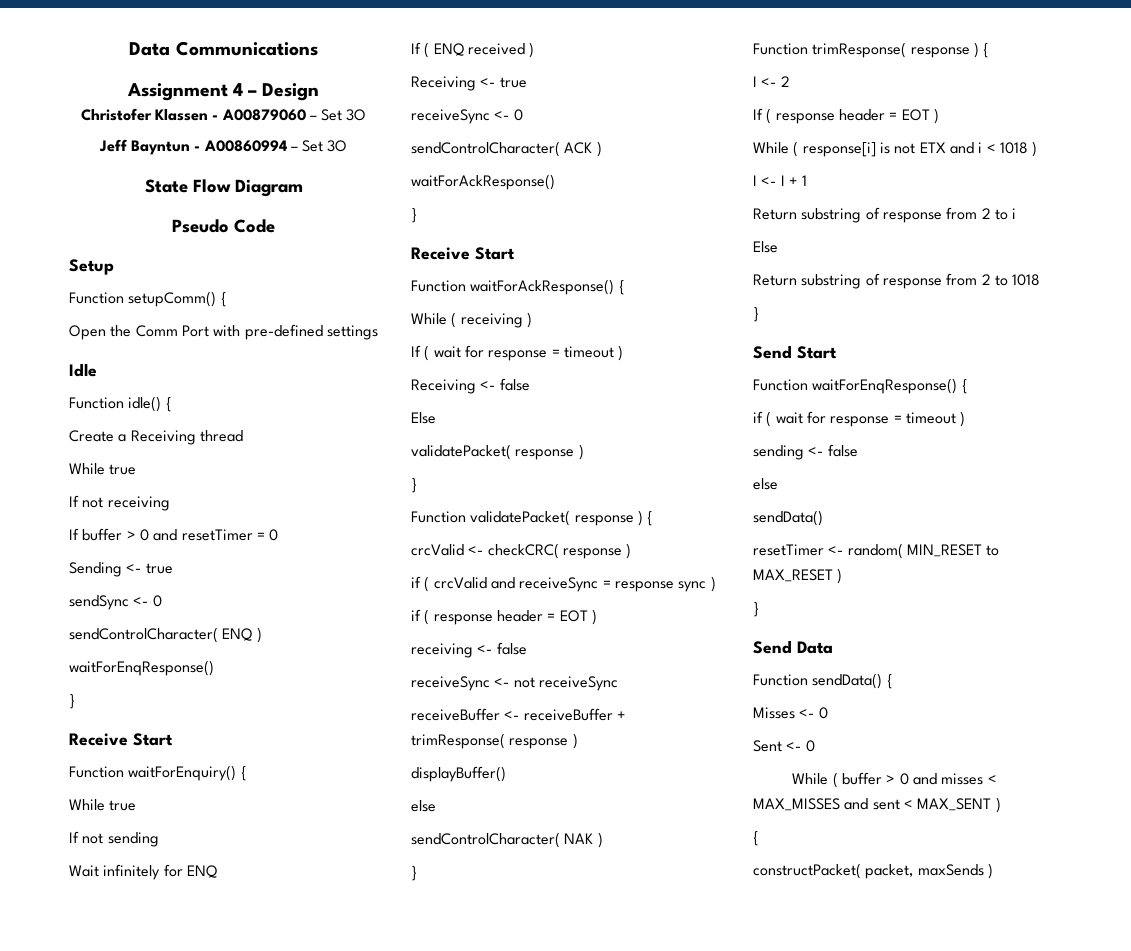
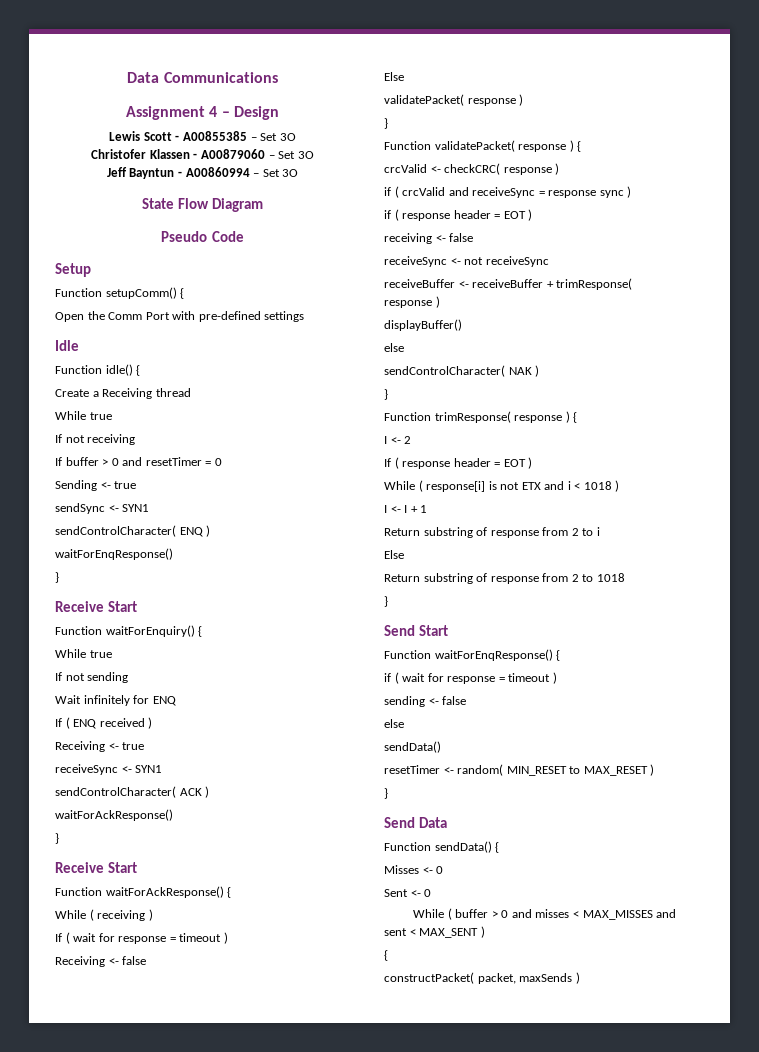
(320, 92) none -> [109,131,296,141] // Lewis Scott - A00855385 – Set 3O
[152,595,162,607] 0 -> [122,504,150,512] SYN1
[513,109,523,121] 0 -> [135,765,163,773] SYN1

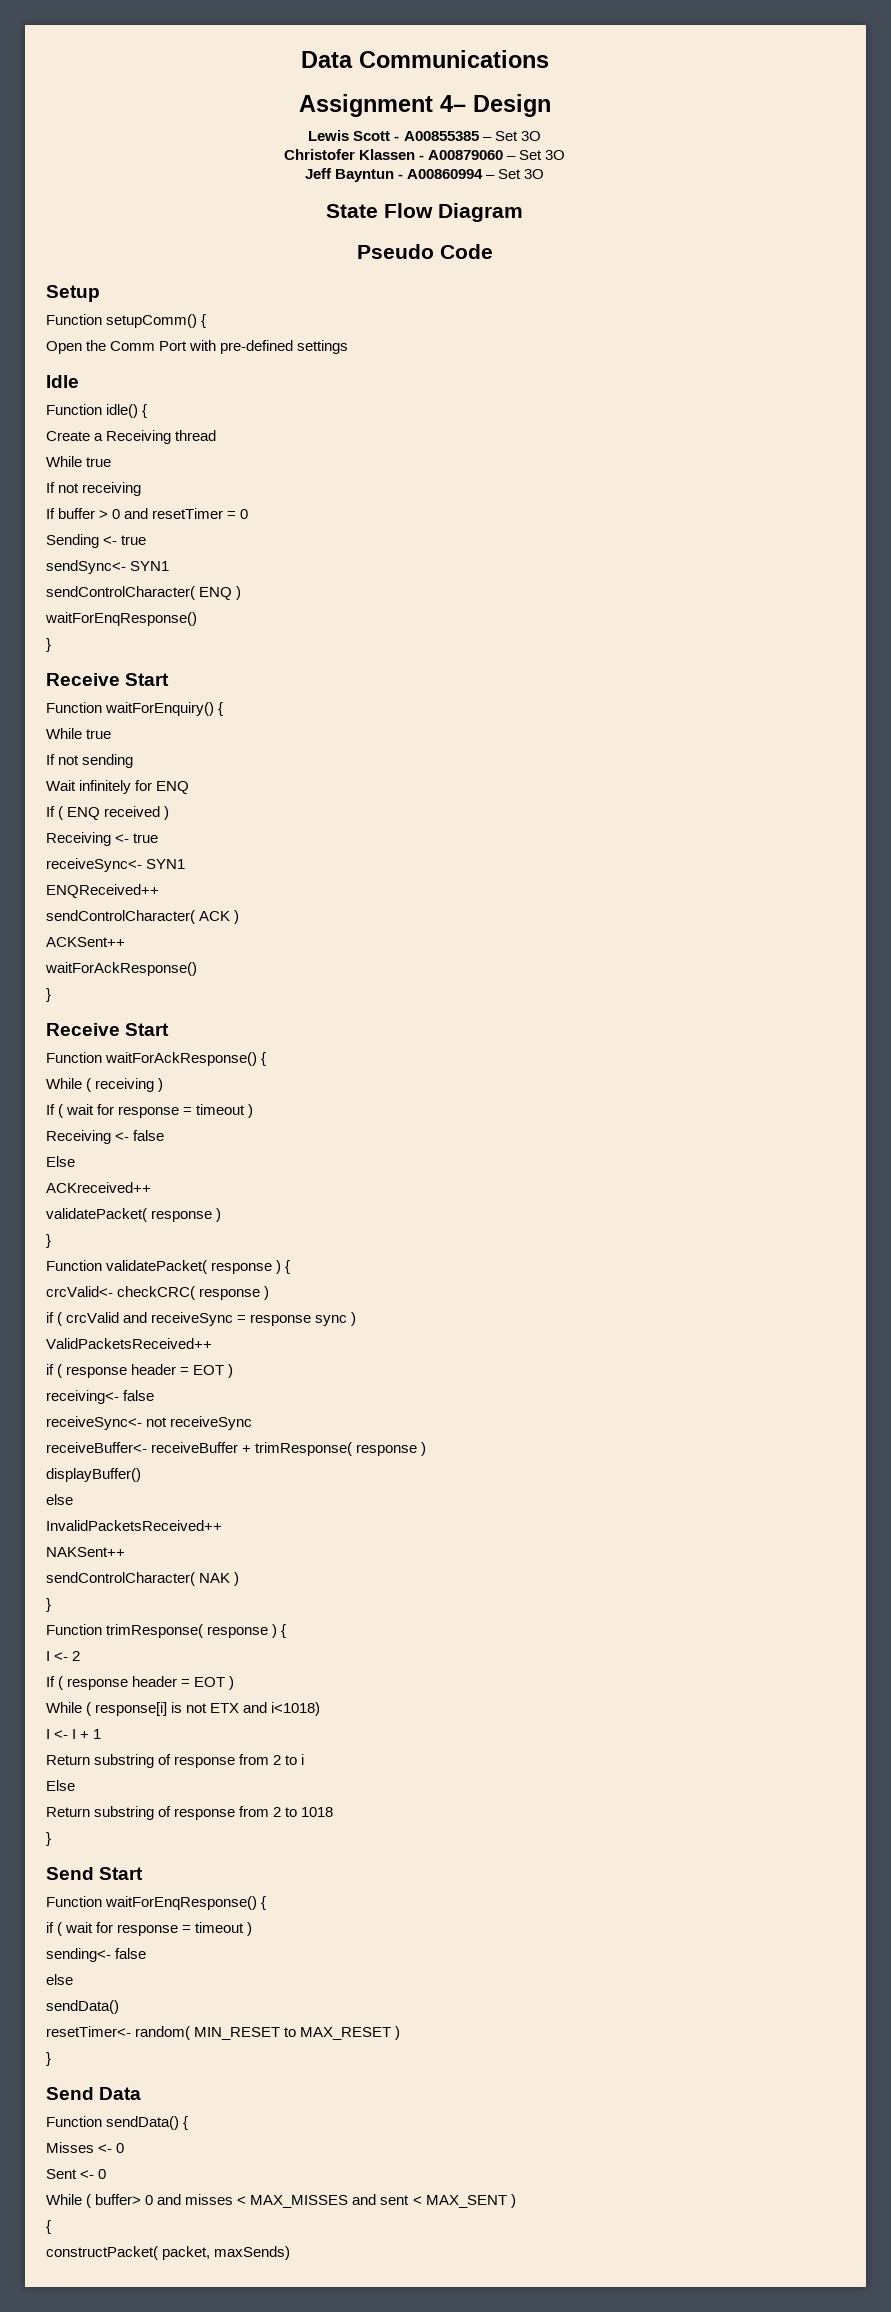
[209,106,230,117] 4 – -> [439,95,466,112] 4–
[55,503,119,514] sendSync <- -> [46,560,126,574] sendSync<-
[55,764,163,775] receiveSync <- SYN1 -> [46,858,186,872] [46,884,159,898] receiveSync<- SYN1 // ENQReceived++
(210, 792) none -> [46,937,125,947] // ACKSent++
(404, 76) none -> [46,1182,151,1193] // ACKreceived++
[384,164,441,173] crcValid <- -> [46,1286,113,1297] crcValid<-
(632, 192) none -> [46,1338,212,1349] // ValidPacketsReceived++
[384,233,474,244] [384,256,461,267] receiving <- false // receiveSync <- -> [46,1390,155,1404] [46,1416,142,1430] receiving<- false // receiveSync<-
[384,279,469,288] receiveBuffer <- -> [46,1442,147,1453] receiveBuffer<-
(404, 347) none -> [46,1520,222,1531] [46,1547,125,1557] // InvalidPacketsReceived++ // NAKSent++
[567,480,620,492] i < 1018 ) -> [271,1702,321,1716] i<1018)
[384,696,439,707] sending <- -> [46,1948,111,1962] sending<-
[384,765,454,774] resetTimer <- -> [46,2026,131,2037] resetTimer<-
[455,909,498,918] buffer > -> [95,2194,142,2205] buffer>
[519,972,580,984] maxSends ) -> [214,2246,291,2260] maxSends)

